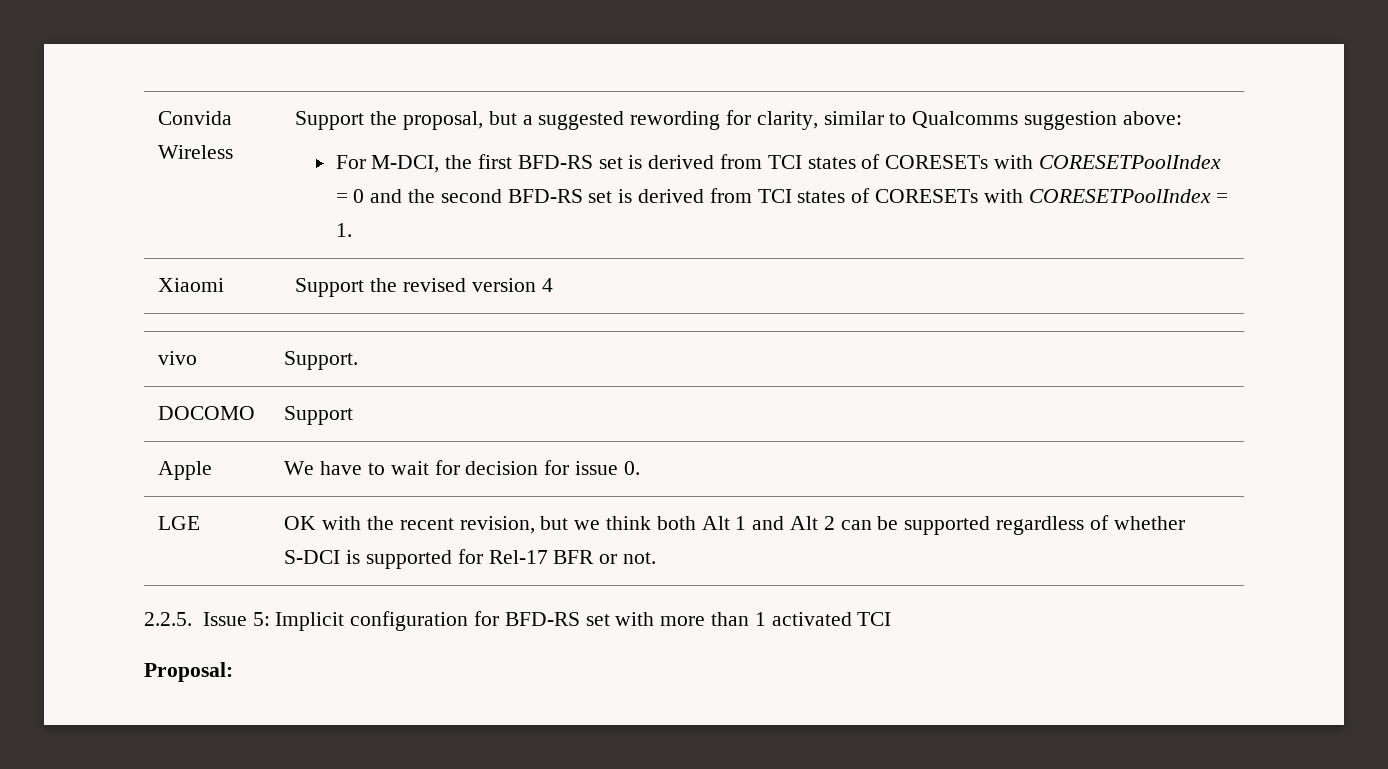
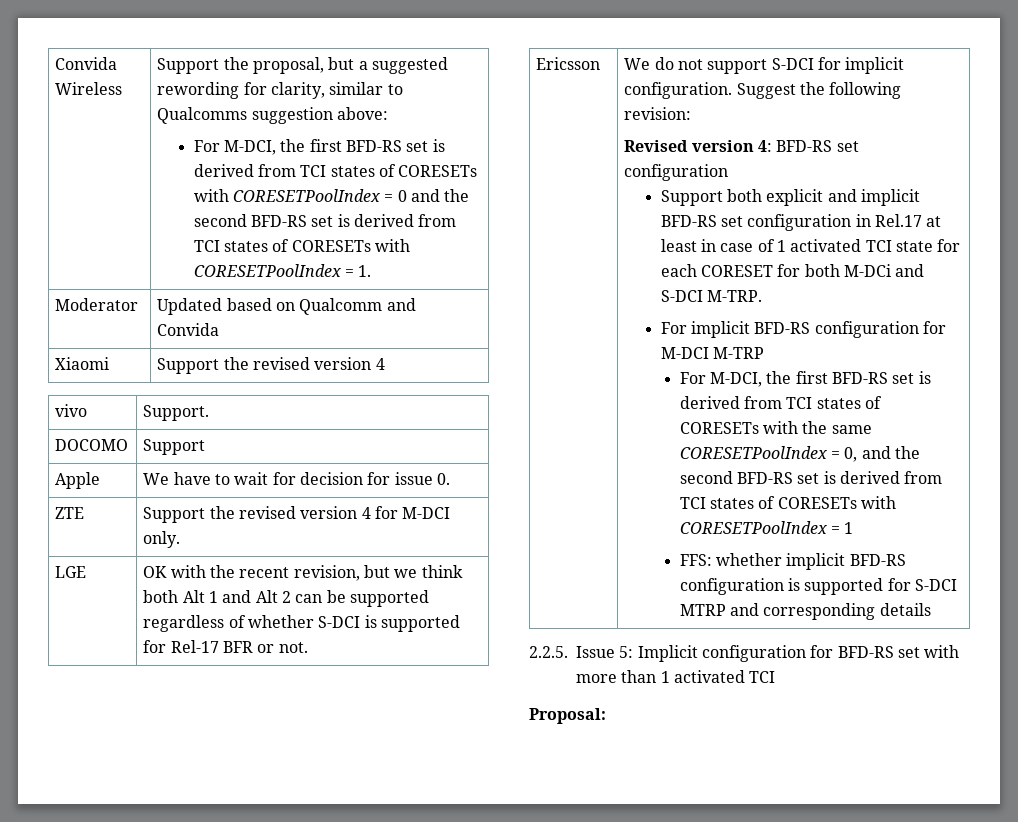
(352, 230) none -> [55,298,139,311] [157,298,416,315] [157,323,220,336] // Moderator | Updated based on Qualcomm and Convida
(640, 468) none -> [55,507,85,519] [143,506,451,523] [143,531,181,548] // ZTE | Support the revised version 4 for M-DCI only.
(656, 558) none -> [536,57,601,70] [624,57,905,74] [624,82,902,99] [624,107,692,120] [624,140,859,152] [624,164,729,181] [660,189,921,206] [660,214,942,231] [660,239,961,252] [660,264,925,277] [660,290,763,302] [660,321,947,338] [660,347,765,359] [679,371,931,387] [679,396,882,409] [679,421,872,434] [679,446,920,462] [679,471,943,484] [679,496,896,509] [679,521,854,534] [679,553,906,570] [679,578,957,595] [679,603,931,620] // Ericsson | We do not support S-DCI for implicit configuration. Suggest the following revision: // Revised version 4: BFD-RS set configuration // Support both explicit and implicit BFD-RS set configuration in Rel.17 at least in case of 1 activated TCI state for each CORESET for both M-DCi and S-DCI M-TRP. // For implicit BFD-RS configuration for M-DCI M-TRP // For M-DCI, the first BFD-RS set is derived from TCI states of CORESETs with the same CORESETPoolIndex = 0, and the second BFD-RS set is derived from TCI states of CORESETs with CORESETPoolIndex = 1 // FFS: whether implicit BFD-RS configuration is supported for S-DCI MTRP and corresponding details

